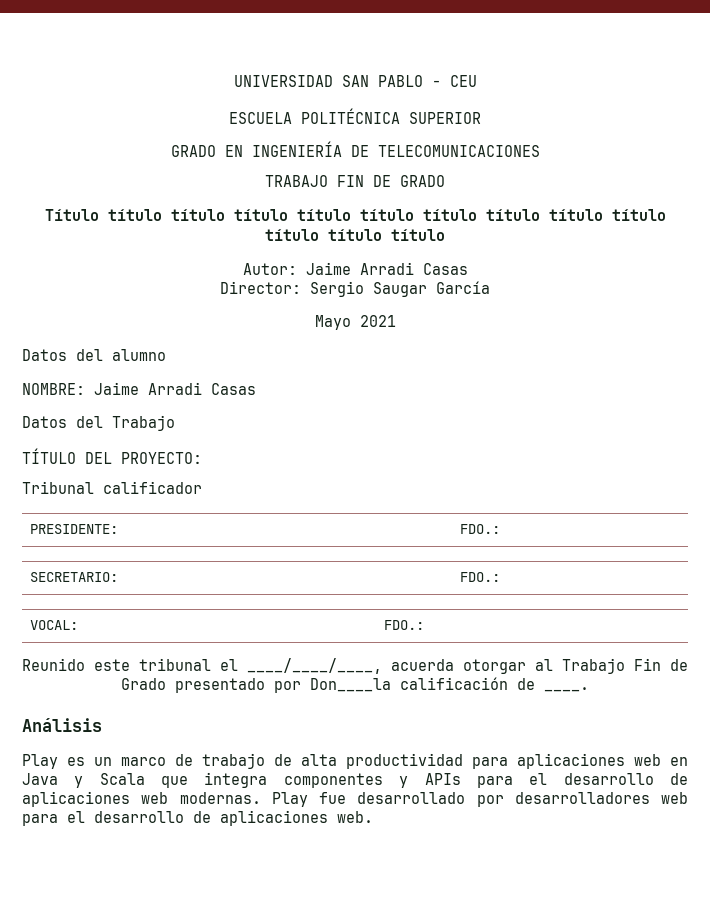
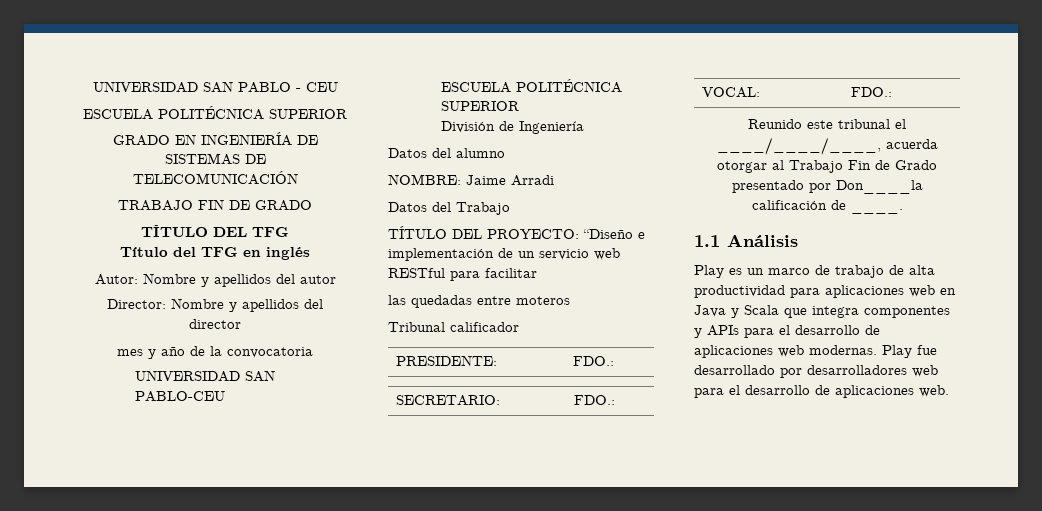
[377,145,540,157] TELECOMUNICACIONES -> [164,153,266,165] [132,171,298,185] SISTEMAS DE TELECOMUNICACIÓN
[44,209,666,221] [265,229,445,241] [242,262,468,275] [220,281,490,297] [314,315,396,330] Título título título título título título título título título título título título título // Autor: Jaime Arradi Casas // Director: Sergio Saugar García // Mayo 2021 -> [141,225,289,237] [120,247,310,260] [94,273,336,287] [107,298,323,312] [189,319,241,329] [117,346,313,359] [135,370,276,382] [135,391,226,402] [441,79,623,93] [441,101,520,111] [441,121,585,134] TÍTULO DEL TFG // Título del TFG en inglés // Autor: Nombre y apellidos del autor // Director: Nombre y apellidos del director // mes y año de la convocatoria // UNIVERSIDAD SAN PABLO-CEU // ESCUELA POLITÉCNICA SUPERIOR // División de Ingeniería
[211,383,256,395] Casas -> (554, 180) none
(202, 458) none -> [583,229,645,239] [388,248,620,261] [388,268,537,281] [388,295,570,308] “Diseño e implementación de un servicio web RESTful para facilitar // las quedadas entre moteros
(589, 689) none -> [694,235,720,247] 1.1

